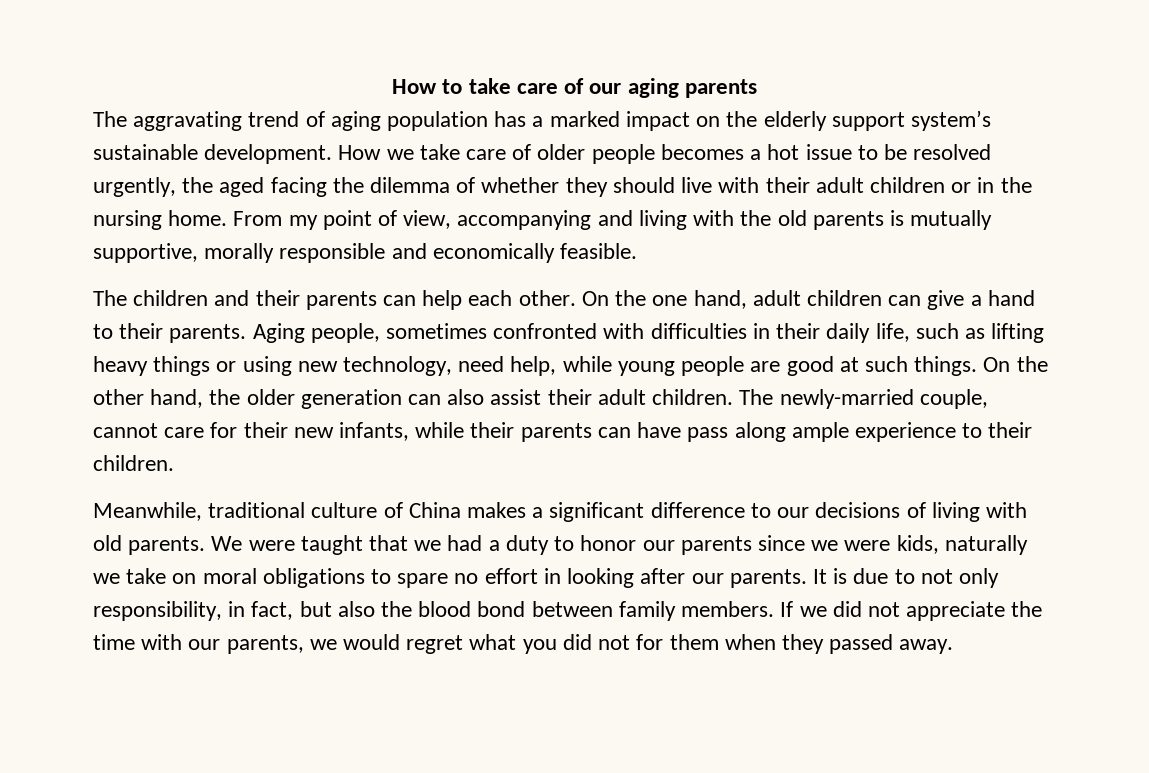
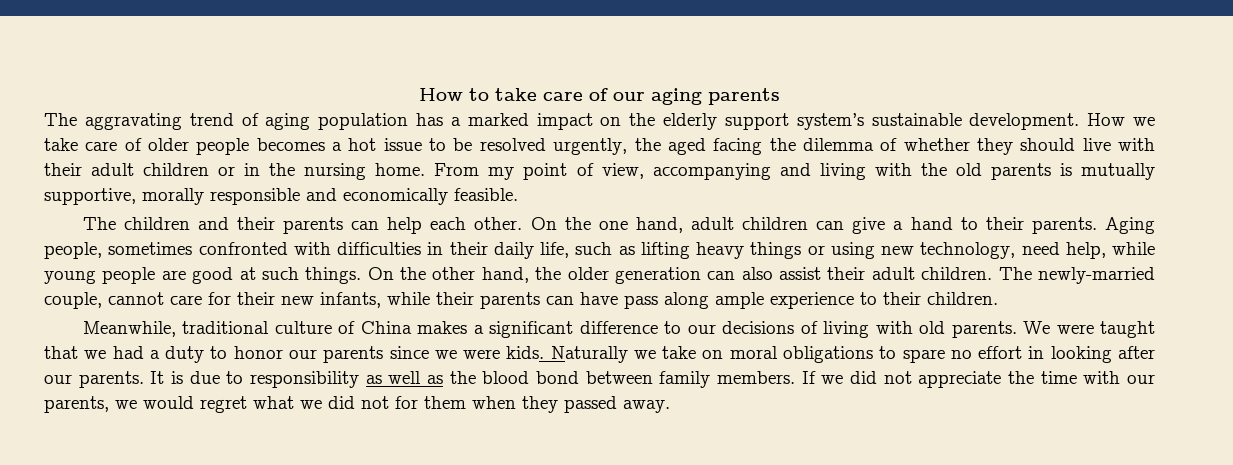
[896,535,1028,555] kids, naturally -> [506,346,628,363] kids. Naturally
[920,568,999,588] [93,601,375,621] not only responsibility, in fact, but also -> [249,371,444,388] responsibility as well as
[522,639,557,654] you -> [300,400,322,409] we

